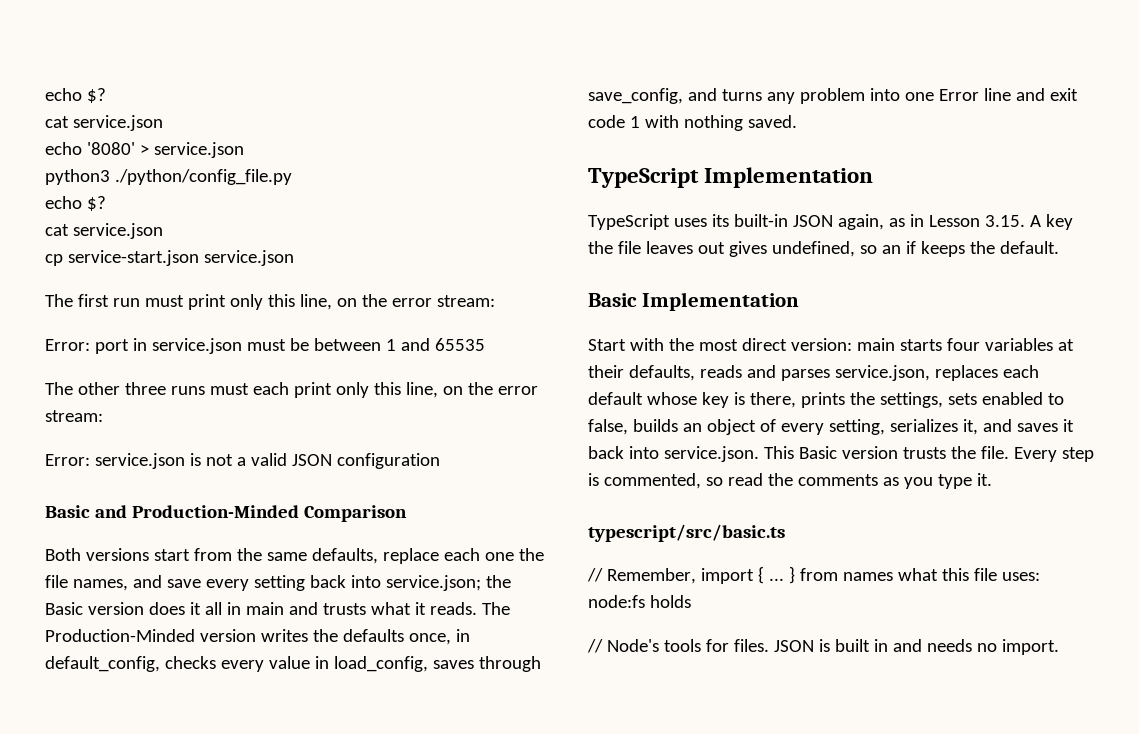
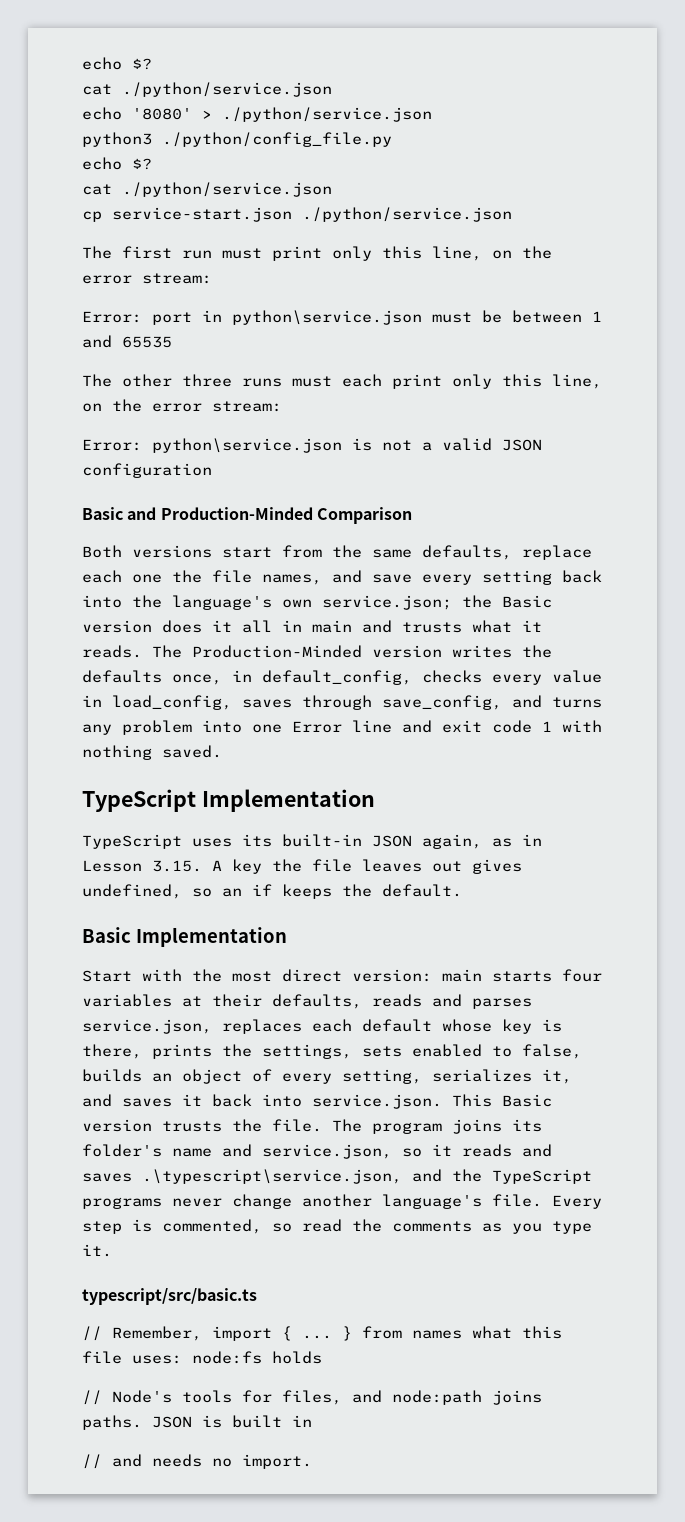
[45,88,106,103] [45,115,163,131] echo $? // cat service.json -> [82,57,152,70] [82,82,332,97] echo $? // cat ./python/service.json
[153,142,244,158] service.json -> [222,107,432,122] ./python/service.json
[72,223,163,239] service.json -> [122,182,332,197] ./python/service.json
[203,250,294,266] service.json -> [302,207,512,222] ./python/service.json
[151,338,242,354] service.json -> [232,310,422,325] python\service.json
[94,453,185,469] service.json -> [152,438,342,453] python\service.json
(381, 581) none -> [132,595,312,610] the language's own
(1009, 452) none -> [332,1119,542,1134] [82,1144,552,1159] [82,1169,592,1184] [82,1194,542,1209] The program joins its folder's name and service.json, so it reads and saves .\typescript\service.json, and the TypeScript programs never change another language's file.
[733,639,769,652] files. -> [282,1390,542,1405] [82,1415,142,1430] files, and node:path joins paths.
(888, 645) none -> [82,1454,102,1469] // //

